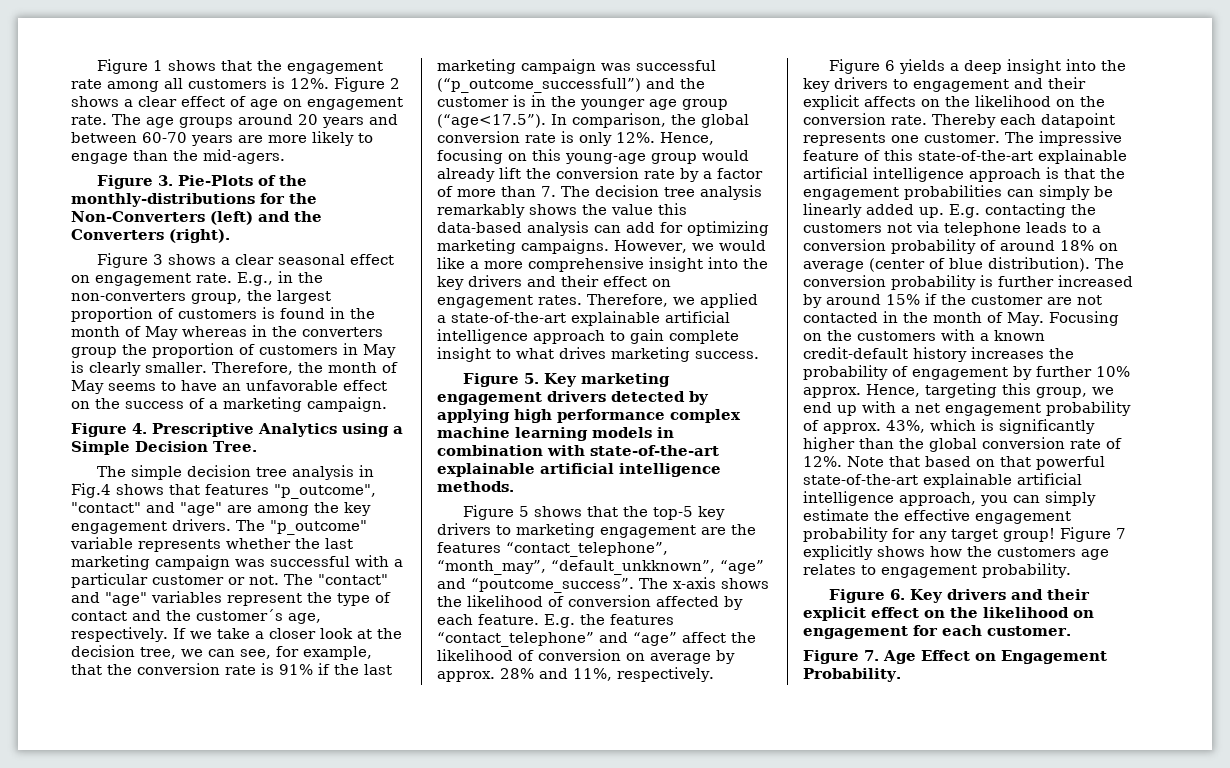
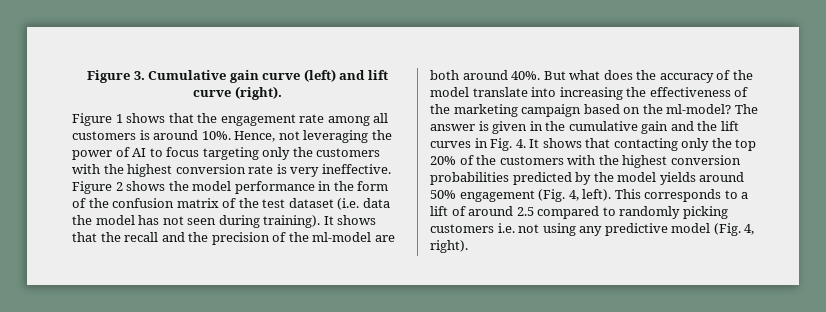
[96,59,148,74] Figure -> [87,69,388,83] [193,86,282,100] [72,113,112,126] Figure 3. Cumulative gain curve (left) and lift curve (right). // Figure
[290,77,400,92] [71,96,403,110] [71,114,398,128] [71,131,373,146] [71,149,285,164] [96,175,307,189] [71,193,317,207] [71,211,322,225] [71,229,230,243] [96,253,394,268] [71,271,323,286] [71,290,331,304] [71,307,375,322] [71,325,383,340] [71,343,396,358] [71,361,398,376] [71,380,387,394] [71,397,387,412] [71,423,403,437] [71,441,257,455] [96,465,374,480] [71,483,376,499] [71,502,371,516] [71,519,367,535] [70,537,353,552] [71,555,403,570] [71,573,388,588] [71,591,391,606] [71,609,321,624] [71,627,402,642] [71,645,372,660] [71,663,392,675] [437,59,716,74] [437,78,705,93] [437,95,728,110] [437,113,749,128] [437,131,714,146] [437,149,749,164] [437,167,763,182] [437,185,762,200] [437,203,687,218] [437,221,769,236] [437,239,766,254] [437,257,768,272] [437,275,671,290] [437,293,758,308] [437,311,730,326] [437,329,739,344] [437,347,759,362] [462,373,670,387] [437,391,709,405] [437,409,741,423] [437,427,674,441] [437,445,719,456] [437,463,721,477] [437,481,514,492] [462,505,725,520] [437,523,756,538] [437,542,668,557] [437,560,764,575] [437,577,769,593] [437,595,743,610] [437,614,674,628] [437,632,756,647] [437,649,735,664] [437,667,714,682] [828,59,1126,74] [803,77,1086,92] [803,95,1105,110] [803,113,1115,128] [803,131,1122,146] [803,149,1127,164] [803,167,1125,182] [803,185,1113,200] [803,203,1096,218] [803,221,1101,236] [803,239,1118,254] [803,257,1124,272] [803,275,1133,290] [803,293,1102,308] [803,311,1119,326] [803,329,1045,341] [803,347,1074,362] [803,365,1130,380] [803,383,1114,398] [803,401,1131,416] [803,419,1095,434] [803,437,1122,452] [803,456,1105,470] [803,473,1082,488] [803,491,1096,506] [803,509,1071,524] [803,527,1126,542] [803,545,1109,560] [803,563,1071,578] [828,589,1090,603] [803,607,1094,621] [803,625,1071,639] [803,650,1107,664] [803,668,901,682] 12%. Figure 2 shows a clear effect of age on engagement rate. The age groups around 20 years and between 60-70 years are more likely to engage than the mid-agers. // Figure 3. Pie-Plots of the monthly-distributions for the Non-Converters (left) and the Converters (right). // Figure 3 shows a clear seasonal effect on engagement rate. E.g., in the non-converters group, the largest proportion of customers is found in the month of May whereas in the converters group the proportion of customers in May is clearly smaller. Therefore, the month of May seems to have an unfavorable effect on the success of a marketing campaign. // Figure 4. Prescriptive Analytics using a Simple Decision Tree. // The simple decision tree analysis in Fig.4 shows that features "p_outcome", "contact" and "age" are among the key engagement drivers. The "p_outcome" variable represents whether the last marketing campaign was successful with a particular customer or not. The "contact" and "age" variables represent the type of contact and the customer´s age, respectively. If we take a closer look at the decision tree, we can see, for example, that the conversion rate is 91% if the last marketing campaign was successful (“p_outcome_successfull”) and the customer is in the younger age group (“age<17.5”). In comparison, the global conversion rate is only 12%. Hence, focusing on this young-age group would already lift the conversion rate by a factor of more than 7. The decision tree analysis remarkably shows the value this data-based analysis can add for optimizing marketing campaigns. However, we would like a more comprehensive insight into the key drivers and their effect on engagement rates. Therefore, we applied a state-of-the-art explainable artificial intelligence approach to gain complete insight to what drives marketing success. // Figure 5. Key marketing engagement drivers detected by applying high performance complex machine learning models in combination with state-of-the-art explainable artificial intelligence methods. // Figure 5 shows that the top-5 key drivers to marketing engagement are the features “contact_telephone”, “month_may”, “default_unkknown”, “age” and “poutcome_success”. The x-axis shows the likelihood of conversion affected by each feature. E.g. the features “contact_telephone” and “age” affect the likelihood of conversion on average by approx. 28% and 11%, respectively. // Figure 6 yields a deep insight into the key drivers to engagement and their explicit affects on the likelihood on the conversion rate. Thereby each datapoint represents one customer. The impressive feature of this state-of-the-art explainable artificial intelligence approach is that the engagement probabilities can simply be linearly added up. E.g. contacting the customers not via telephone leads to a conversion probability of around 18% on average (center of blue distribution). The conversion probability is further increased by around 15% if the customer are not contacted in the month of May. Focusing on the customers with a known credit-default history increases the probability of engagement by further 10% approx. Hence, targeting this group, we end up with a net engagement probability of approx. 43%, which is significantly higher than the global conversion rate of 12%. Note that based on that powerful state-of-the-art explainable artificial intelligence approach, you can simply estimate the effective engagement probability for any target group! Figure 7 explicitly shows how the customers age relates to engagement probability. // Figure 6. Key drivers and their explicit effect on the likelihood on engagement for each customer. // Figure 7. Age Effect on Engagement Probability. -> [153,130,392,143] [72,147,381,160] [72,164,391,177] [72,181,389,194] [72,198,390,210] [72,215,377,228] [72,232,395,245] [430,70,753,83] [430,87,749,100] [430,104,758,117] [430,121,739,134] [430,138,757,151] [430,155,741,168] [430,172,745,185] [430,189,749,202] [430,206,728,219] [430,223,755,236] [430,240,468,253] around 10%. Hence, not leveraging the power of AI to focus targeting only the customers with the highest conversion rate is very ineffective. Figure 2 shows the model performance in the form of the confusion matrix of the test dataset (i.e. data the model has not seen during training). It shows that the recall and the precision of the ml-model are both around 40%. But what does the accuracy of the model translate into increasing the effectiveness of the marketing campaign based on the ml-model? The answer is given in the cumulative gain and the lift curves in Fig. 4. It shows that contacting only the top 20% of the customers with the highest conversion probabilities predicted by the model yields around 50% engagement (Fig. 4, left). This corresponds to a lift of around 2.5 compared to randomly picking customers i.e. not using any predictive model (Fig. 4, right).

